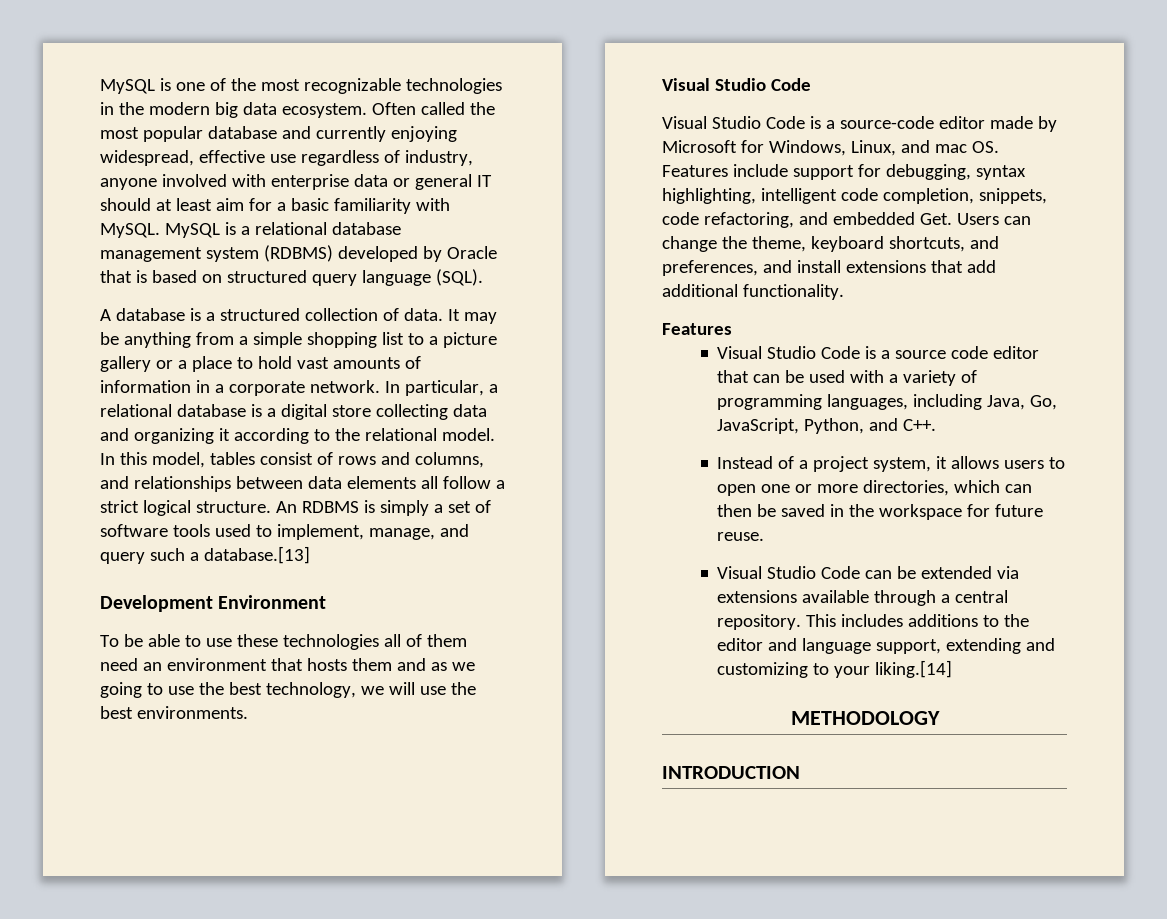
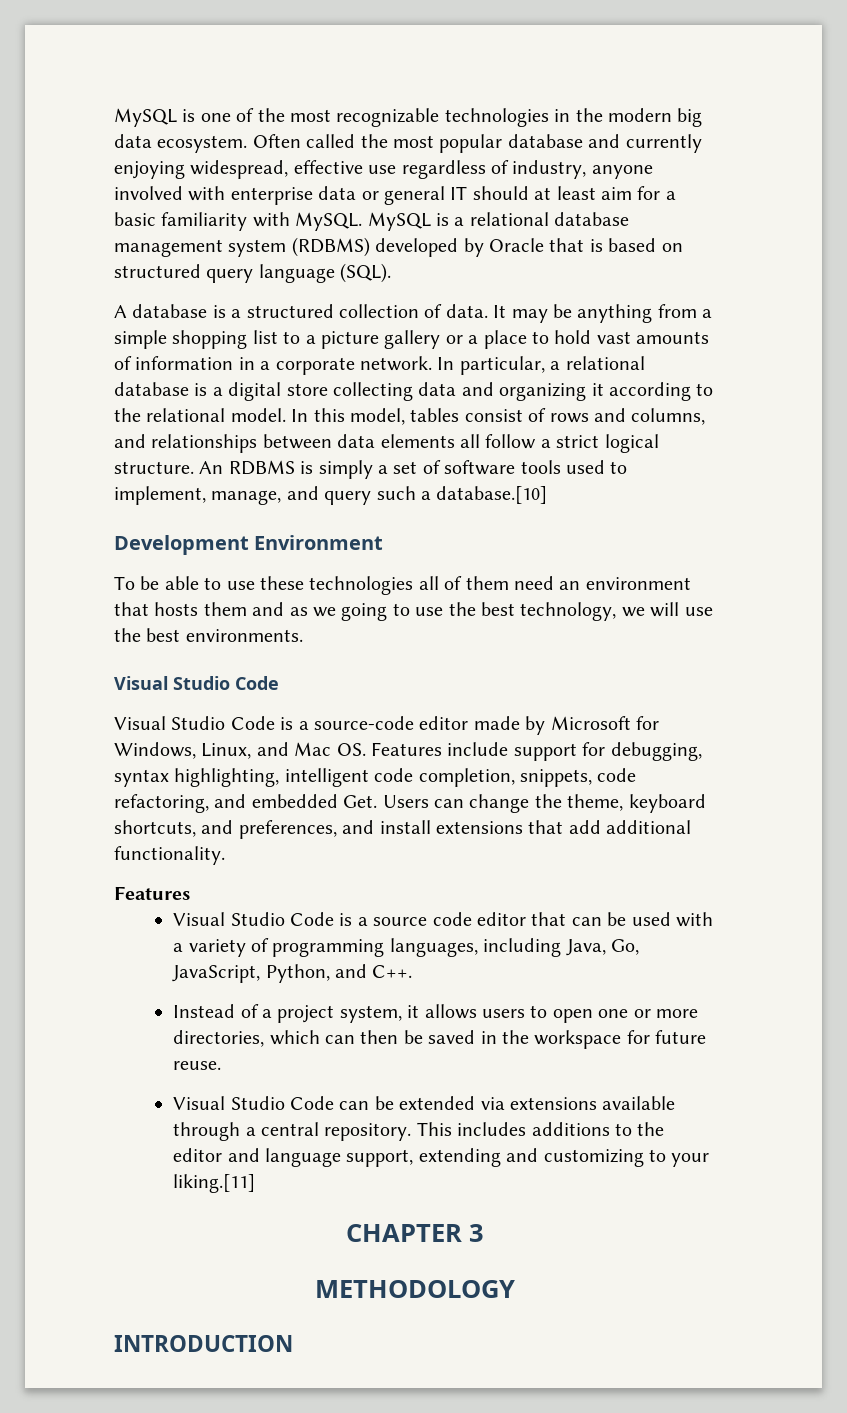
[203,546,310,564] database.[13] -> [436,486,548,504] database.[10]
[934,144,967,153] mac -> [294,742,332,756] Mac
[875,660,953,678] liking.[14] -> [173,1174,256,1193] [345,1224,484,1242] liking.[11] // CHAPTER 3

